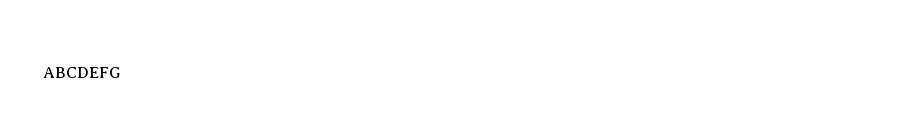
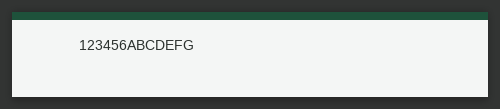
[43,67,121,78] ABCDEFG -> [79,40,194,50] 123456ABCDEFG

